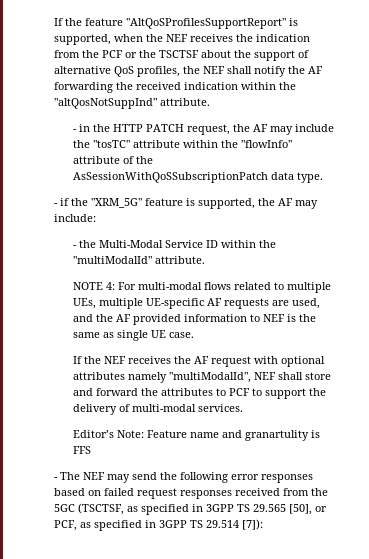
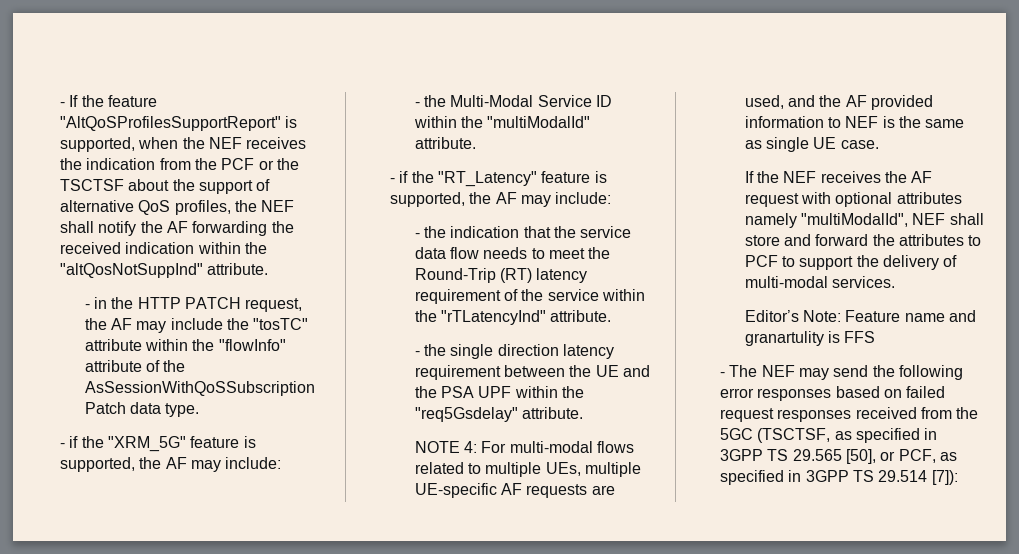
(53, 22) none -> [59,102,65,107] -
(205, 260) none -> [389,171,607,187] [389,192,612,207] [414,226,632,238] [414,247,611,259] [414,268,588,283] [414,289,646,304] [414,310,612,325] [414,344,615,359] [414,365,651,380] [414,386,585,398] [414,407,584,422] // - if the "RT_Latency" feature is supported, the AF may include: // - the indication that the service data flow needs to meet the Round-Trip (RT) latency requirement of the service within the "rTLatencyInd" attribute. // - the single direction latency requirement between the UE and the PSA UPF within the "req5Gsdelay" attribute.

